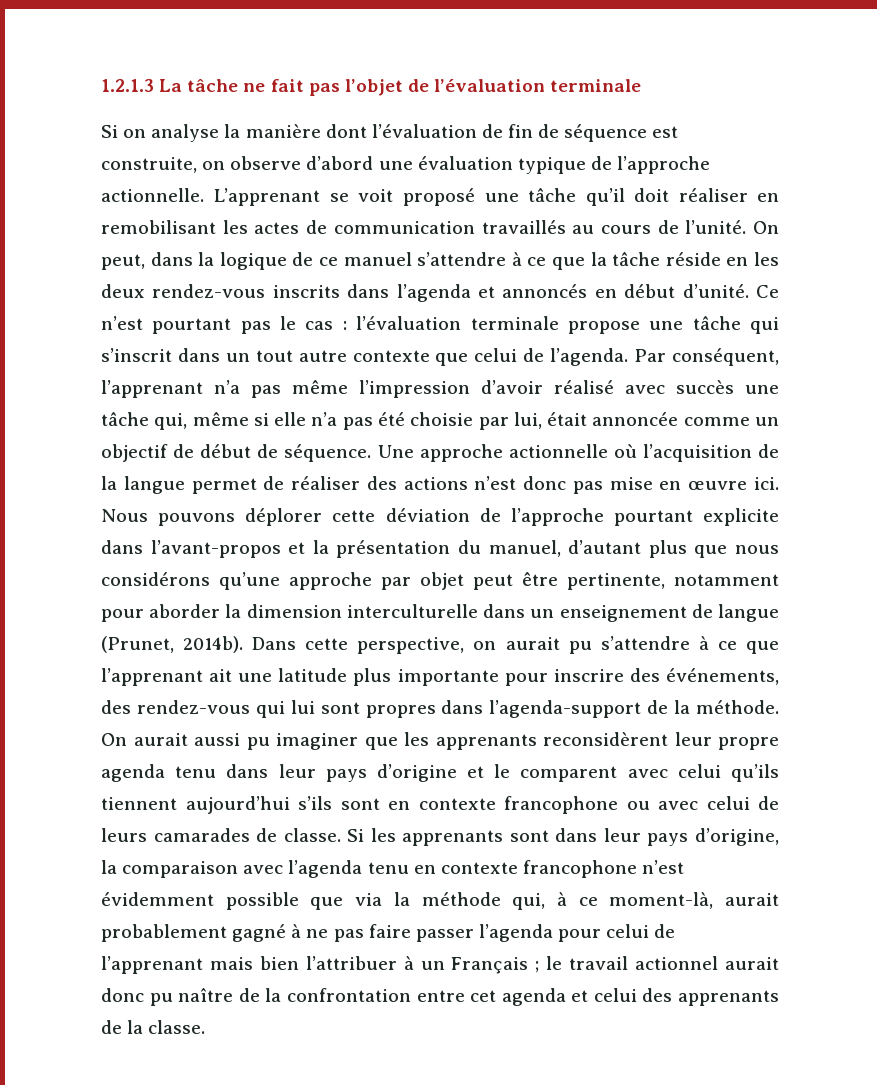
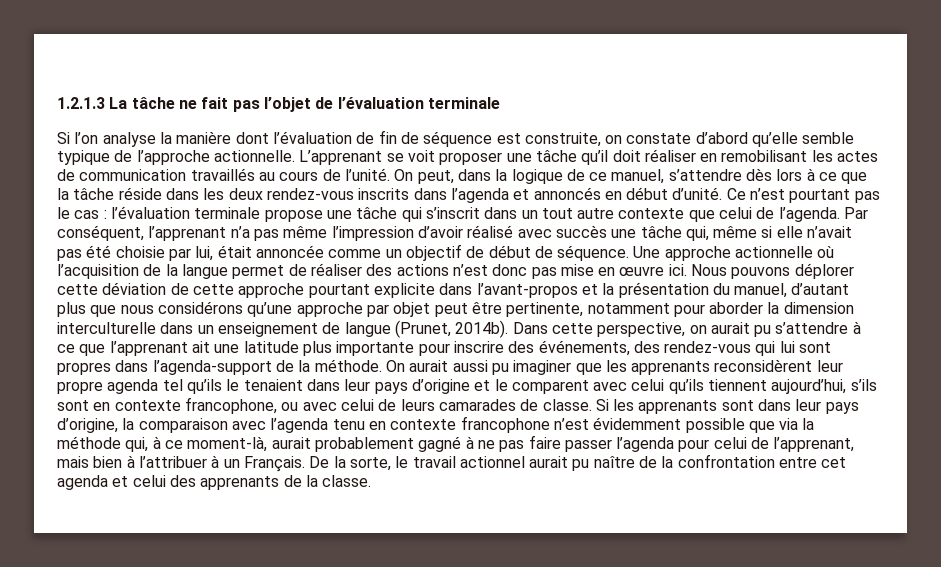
[123,129,147,138] on -> [74,132,99,144] l’on
[230,156,513,170] observe d’abord une évaluation -> [626,132,855,147] constate d’abord qu’elle semble
[402,188,475,206] proposé -> [439,152,503,165] proposer
[343,252,507,266] manuel s’attendre -> [611,168,803,184] manuel, s’attendre dès lors
[726,257,749,266] en -> [165,188,199,200] dans
[311,412,338,426] n’a -> [807,226,853,238] n’avait
[510,508,604,526] l’approche -> [192,283,305,298] cette approche
[175,766,217,778] tenu -> [162,379,303,394] tel qu’ils le tenaient
[185,796,290,814] aujourd’hui -> [771,379,847,394] aujourd’hui,
[504,796,618,814] francophone -> [184,397,277,414] francophone,
[101,956,203,974] l’apprenant -> [773,437,855,452] l’apprenant,
(299, 963) none -> [126,455,135,468] à
[451,957,540,974] Français ; -> [243,456,391,472] Français. De la sorte,
[101,988,144,1002] donc -> (569, 462) none

